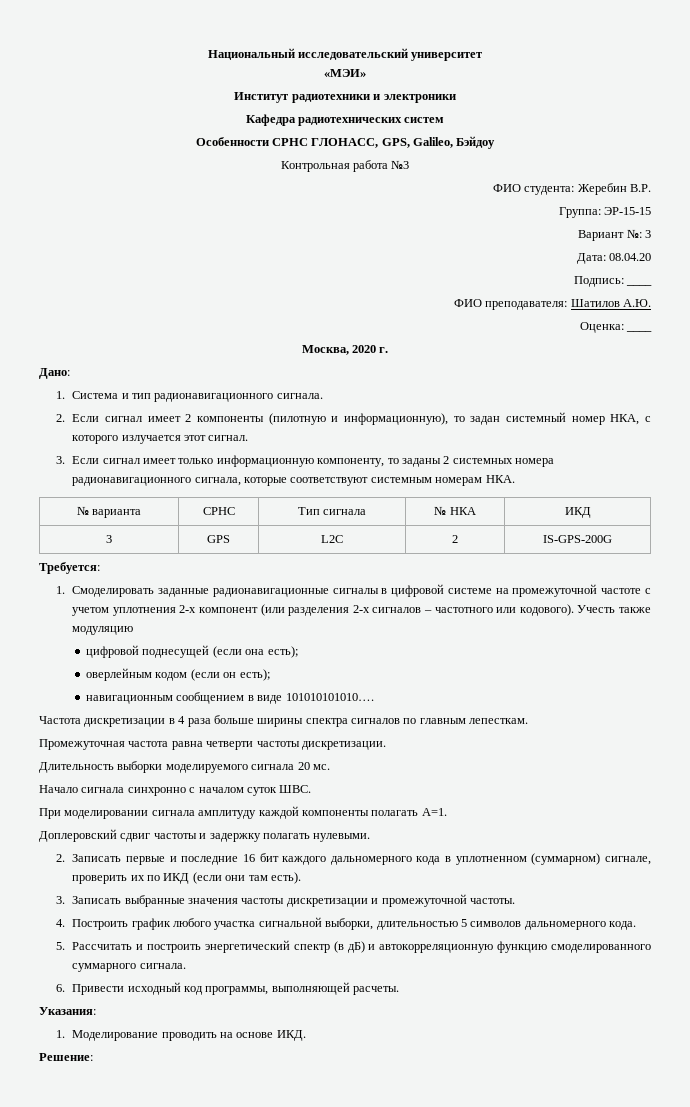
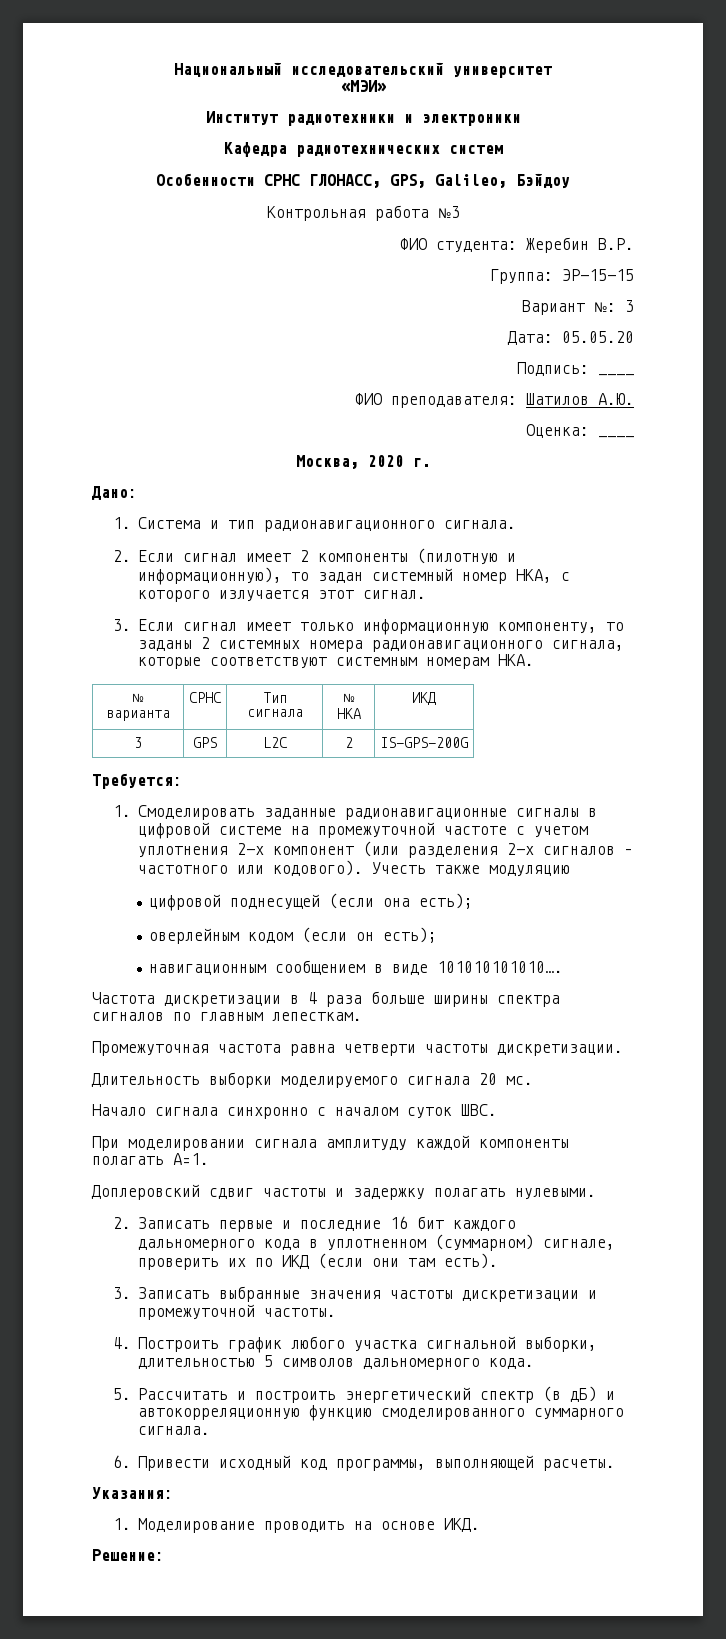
[609,253,651,261] 08.04.20 -> [562,331,634,343] 05.05.20

